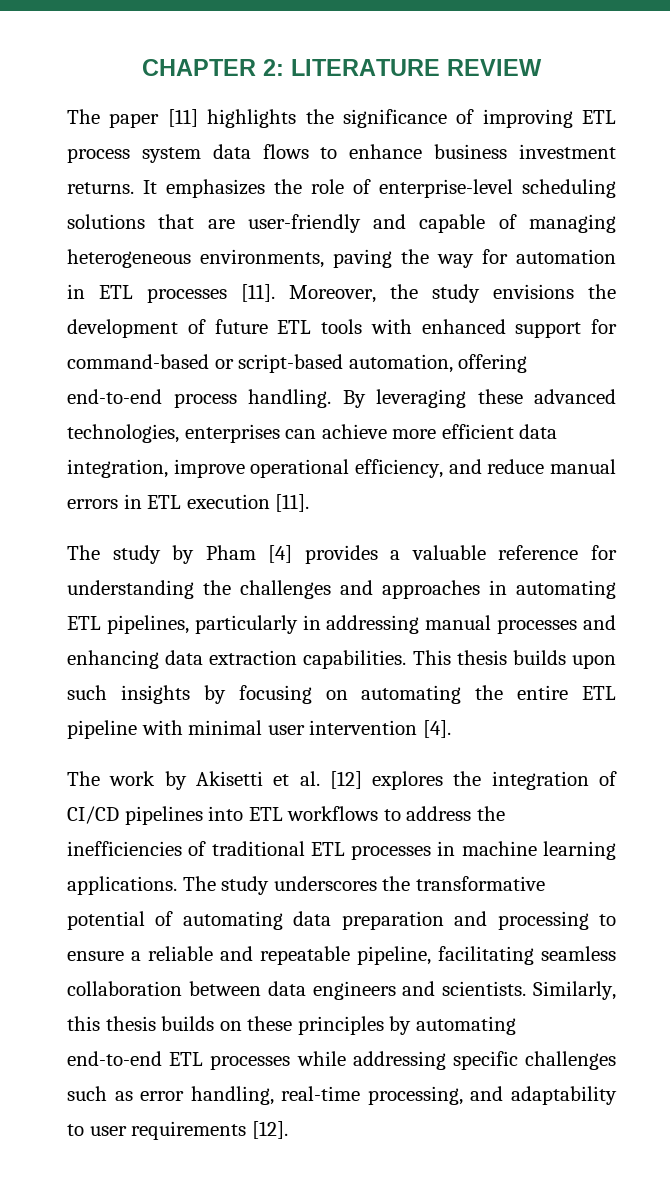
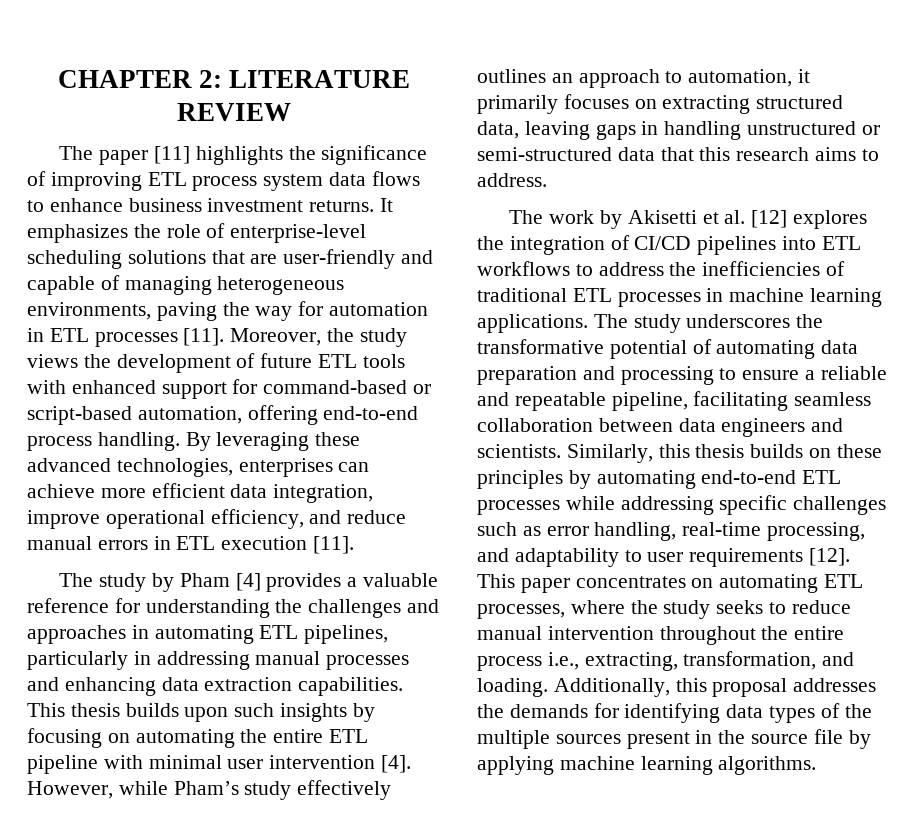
[493,284,574,299] envisions -> [27,354,78,368] views
(451, 729) none -> [27,780,392,800] [477,69,811,88] [477,94,844,114] [477,121,880,140] [477,147,879,161] [477,173,547,187] However, while Pham’s study effectively outlines an approach to automation, it primarily focuses on extracting structured data, leaving gaps in handling unstructured or semi-structured data that this research aims to address.
(288, 1130) none -> [477,574,864,593] [477,600,851,619] [477,626,845,645] [477,651,855,671] [477,678,877,697] [477,703,872,723] [477,729,871,749] [477,756,817,775] This paper concentrates on automating ETL processes, where the study seeks to reduce manual intervention throughout the entire process i.e., extracting, transformation, and loading. Additionally, this proposal addresses the demands for identifying data types of the multiple sources present in the source file by applying machine learning algorithms.

